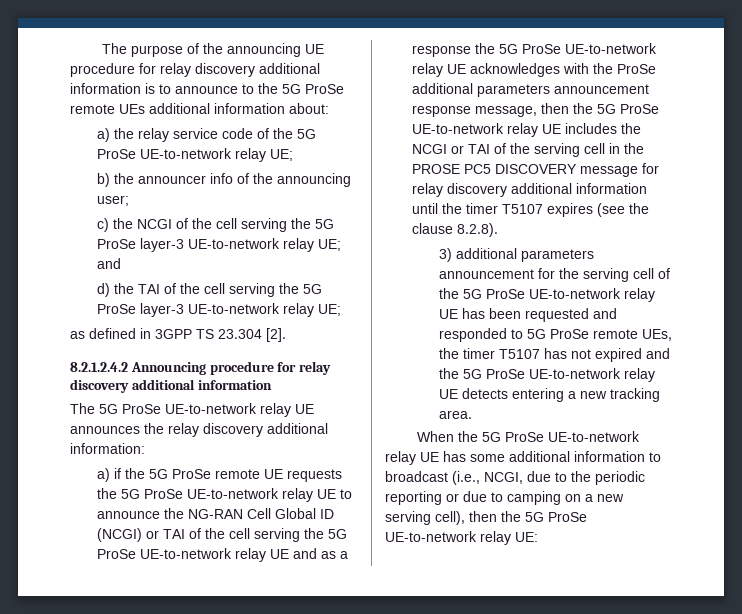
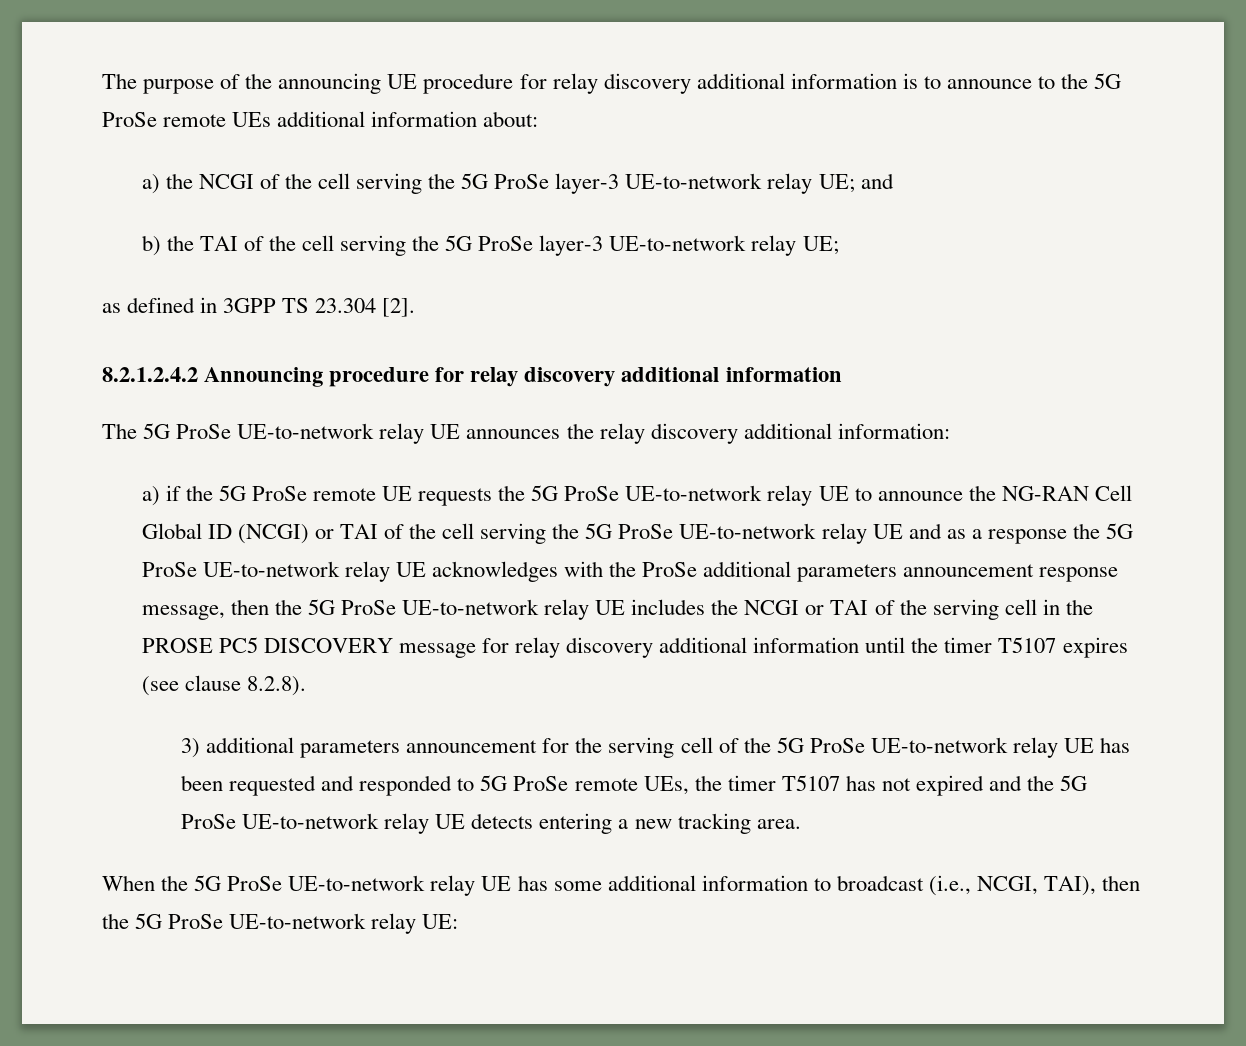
[137,128,316,142] [96,148,293,162] [96,173,351,187] [96,195,129,206] [96,218,133,232] relay service code of the 5G ProSe UE-to-network relay UE; // b) the announcer info of the announcing user; // c) the -> (193, 181) none
[96,283,110,297] d) -> [141,235,161,256] b)
[628,203,649,214] the -> (179, 686) none
[527,471,645,485] [385,491,624,505] [385,511,465,525] due to the periodic reporting or due to camping on a new serving cell), -> [1044,876,1097,896] TAI),

